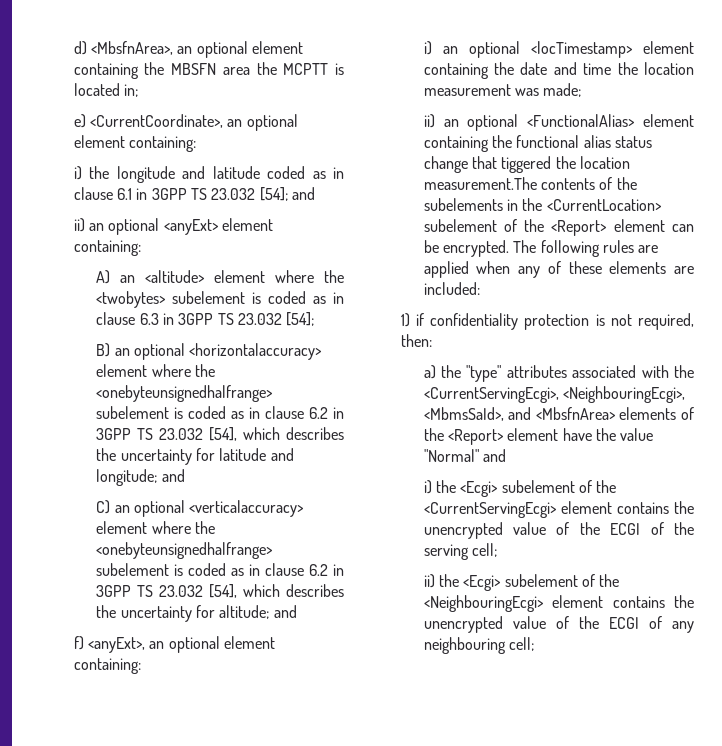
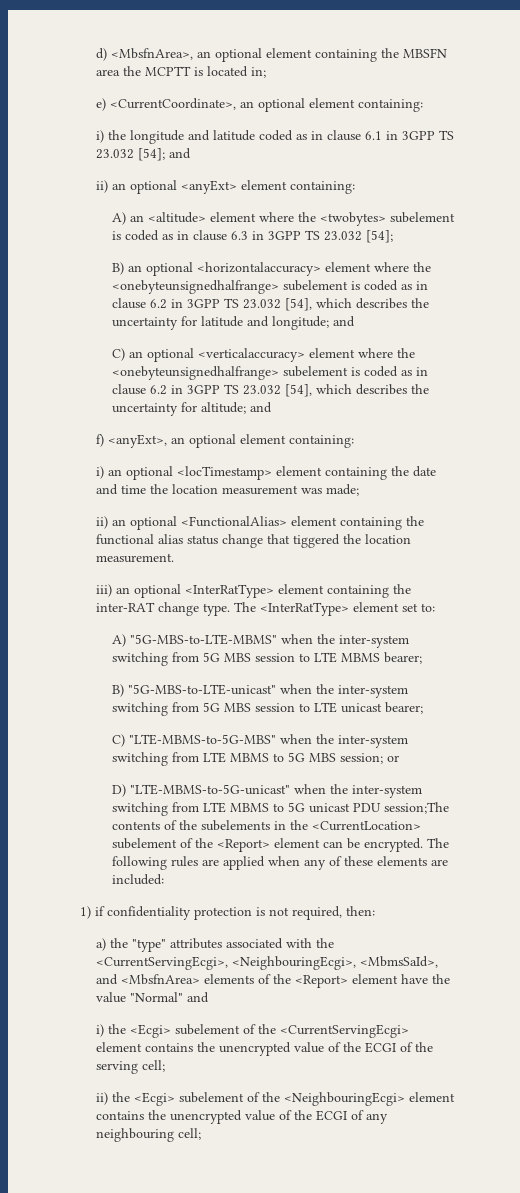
[423,177,537,190] measurement.The -> [95,553,174,563] [95,584,411,598] [95,602,435,616] [111,634,409,648] [111,652,422,666] [111,684,408,698] [111,702,423,716] [111,734,408,748] [111,752,399,766] [111,784,422,798] [111,802,449,816] measurement. // iii) an optional <InterRatType> element containing the inter-RAT change type. The <InterRatType> element set to: // A) "5G-MBS-to-LTE-MBMS" when the inter-system switching from 5G MBS session to LTE MBMS bearer; // B) "5G-MBS-to-LTE-unicast" when the inter-system switching from 5G MBS session to LTE unicast bearer; // C) "LTE-MBMS-to-5G-MBS" when the inter-system switching from LTE MBMS to 5G MBS session; or // D) "LTE-MBMS-to-5G-unicast" when the inter-system switching from LTE MBMS to 5G unicast PDU session;The

